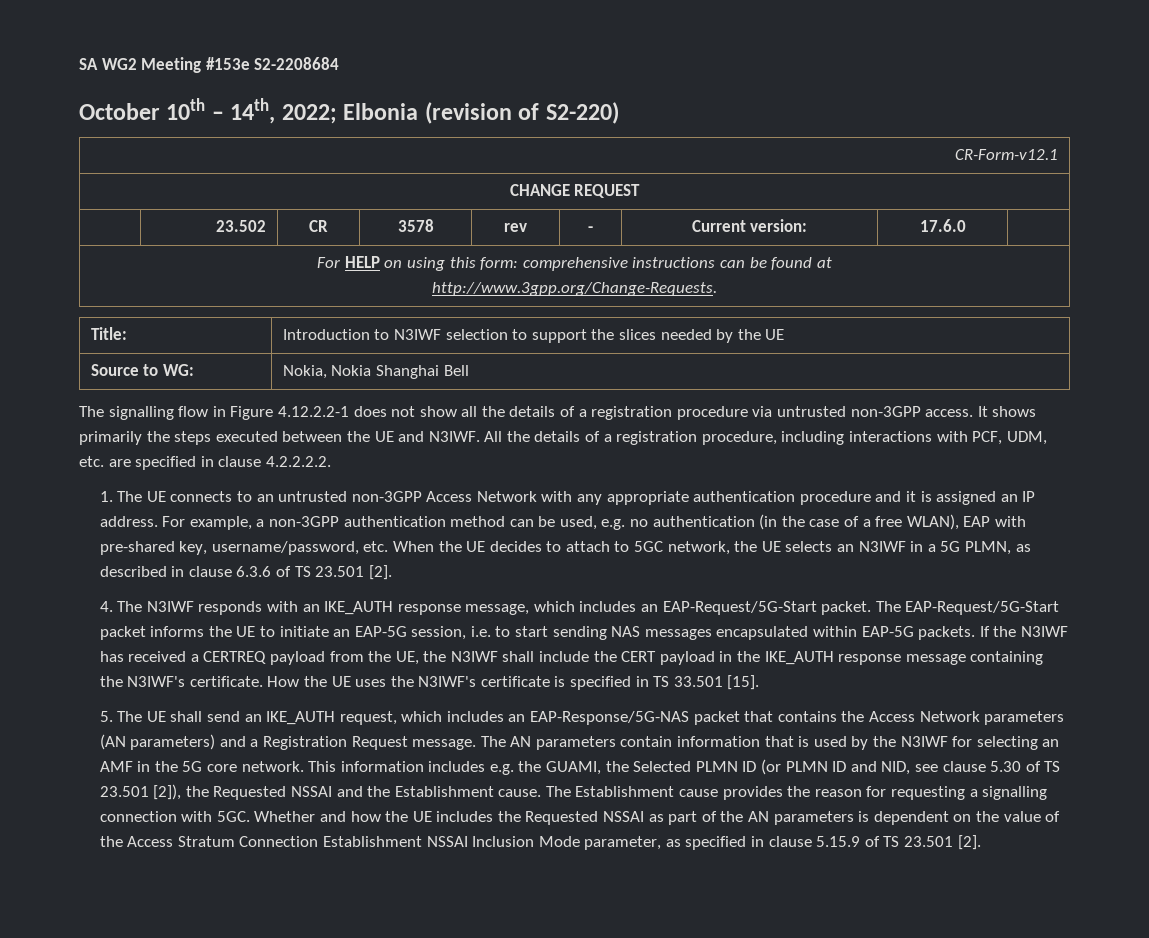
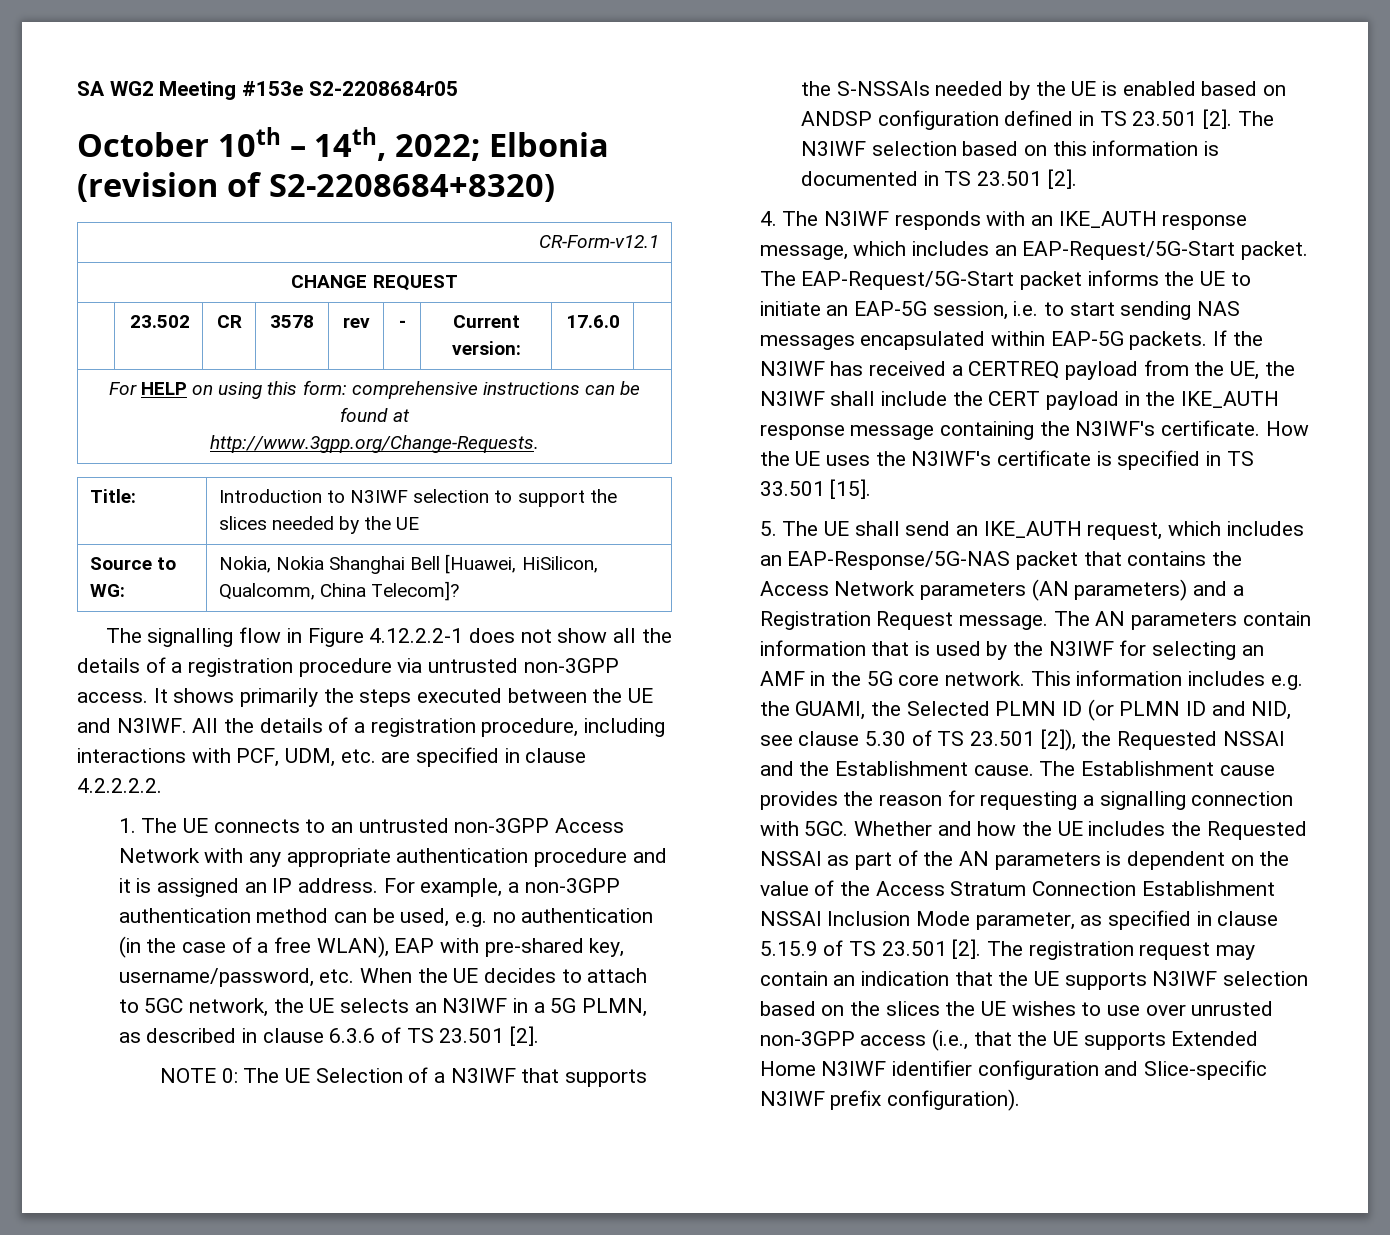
[254,57,340,70] S2-2208684 -> [308,81,458,96] S2-2208684r05
[545,102,619,124] S2-220) -> [268,174,555,202] S2-2208684+8320)
(469, 370) none -> [445,554,598,574] [218,581,460,601] [Huawei, HiSilicon, Qualcomm, China Telecom]?
(392, 572) none -> [160,1067,648,1087] [801,81,1287,100] [801,109,1274,130] [801,140,1220,156] [801,169,1077,189] // NOTE 0: The UE Selection of a N3IWF that supports the S-NSSAIs needed by the UE is enabled based on ANDSP configuration defined in TS 23.501 [2]. The N3IWF selection based on this information is documented in TS 23.501 [2].
(981, 842) none -> [986,941,1255,960] [759,971,1308,990] [759,1001,1274,1016] [759,1029,1259,1051] [759,1060,1267,1080] [759,1089,1020,1111] The registration request may contain an indication that the UE supports N3IWF selection based on the slices the UE wishes to use over unrusted non-3GPP access (i.e., that the UE supports Extended Home N3IWF identifier configuration and Slice-specific N3IWF prefix configuration).

